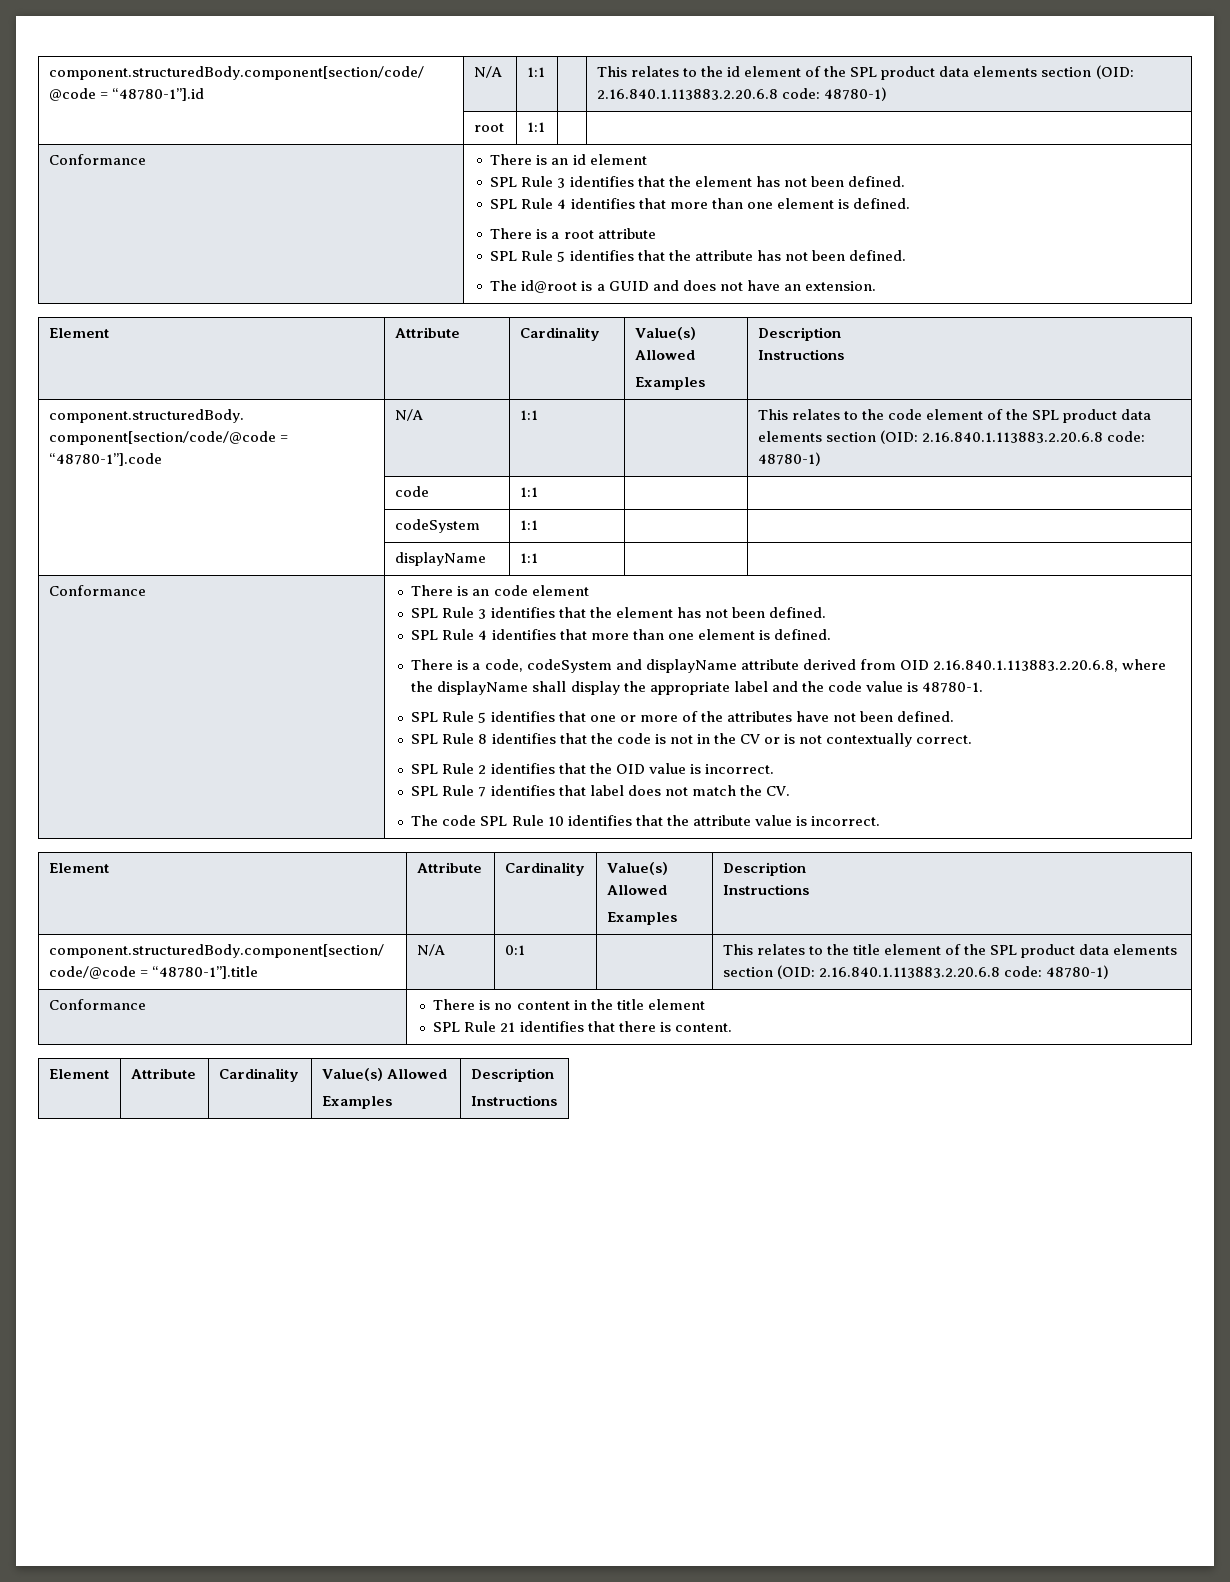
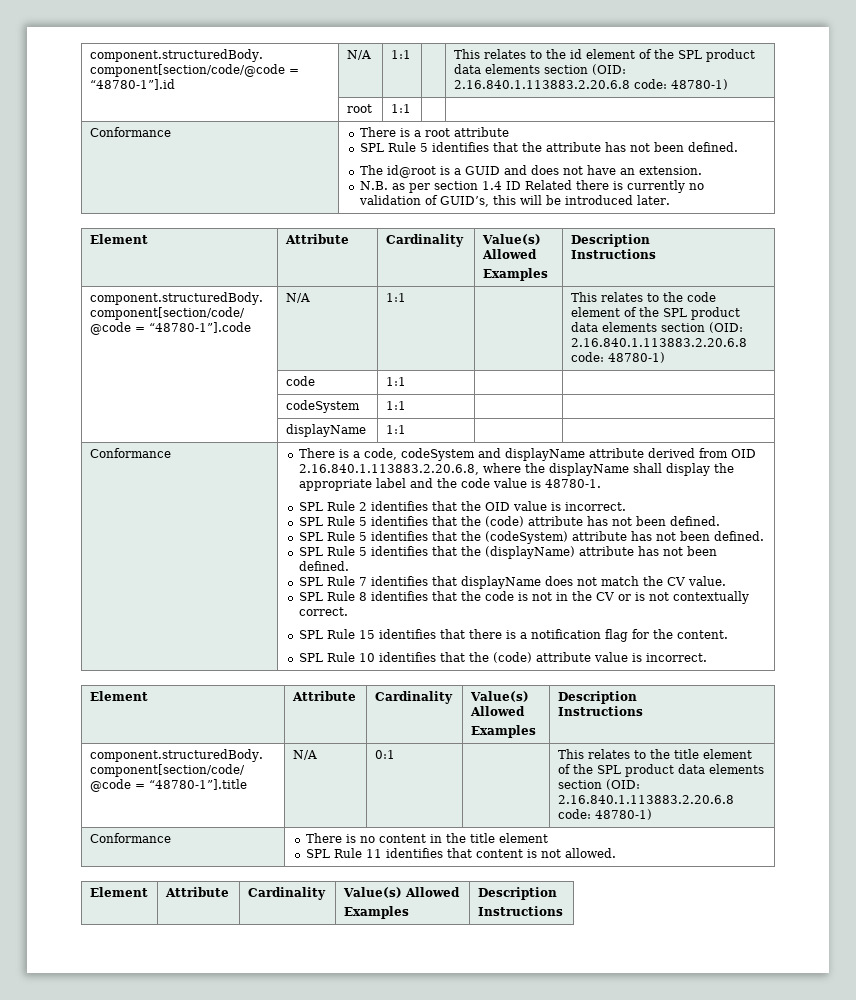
[551,154,647,165] [490,176,905,188] [490,198,910,209] [490,228,548,239] an id element // SPL Rule 3 identifies that the element has not been defined. // SPL Rule 4 identifies that more than one element is defined. // There is -> (410, 132) none
(876, 286) none -> [359,180,704,193] [358,195,670,207] // N.B. as per section 1.4 ID Related there is currently no validation of GUID’s, this will be introduced later.
[472,585,589,596] [411,607,826,619] [411,629,831,640] [411,659,469,670] an code element // SPL Rule 3 identifies that the element has not been defined. // SPL Rule 4 identifies that more than one element is defined. // There is -> (349, 453) none
[411,711,955,723] // SPL Rule 5 identifies that one or more of the attributes have not been defined. -> [298,501,626,511] [298,516,720,527] [298,531,764,544] [298,546,717,559] [298,561,349,571] [298,576,726,589] // SPL Rule 2 identifies that the OID value is incorrect. // SPL Rule 5 identifies that the (code) attribute has not been defined. // SPL Rule 5 identifies that the (codeSystem) attribute has not been defined. // SPL Rule 5 identifies that the (displayName) attribute has not been defined. // SPL Rule 7 identifies that displayName does not match the CV value.
[478,763,774,774] [411,785,790,797] [411,815,477,826] 2 identifies that the OID value is incorrect. // SPL Rule 7 identifies that label does not match the CV. // The code -> [358,629,728,642] 15 identifies that there is a notification flag for the content. //
(689, 820) none -> [492,652,532,663] (code)
[500,1021,732,1032] 21 identifies that there is content. -> [365,848,616,858] 11 identifies that content is not allowed.

